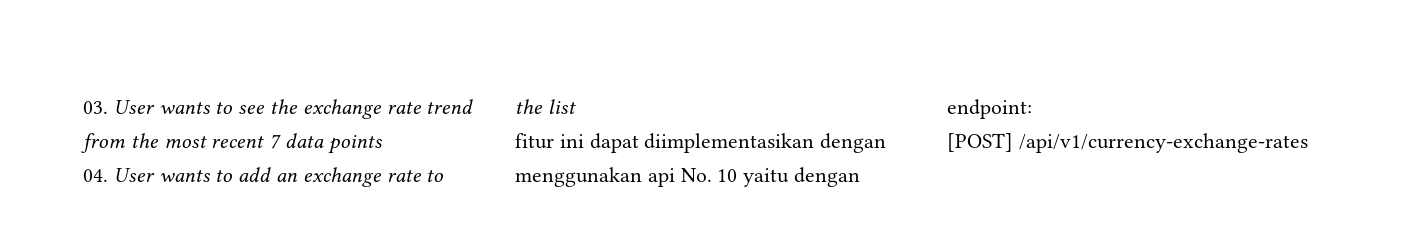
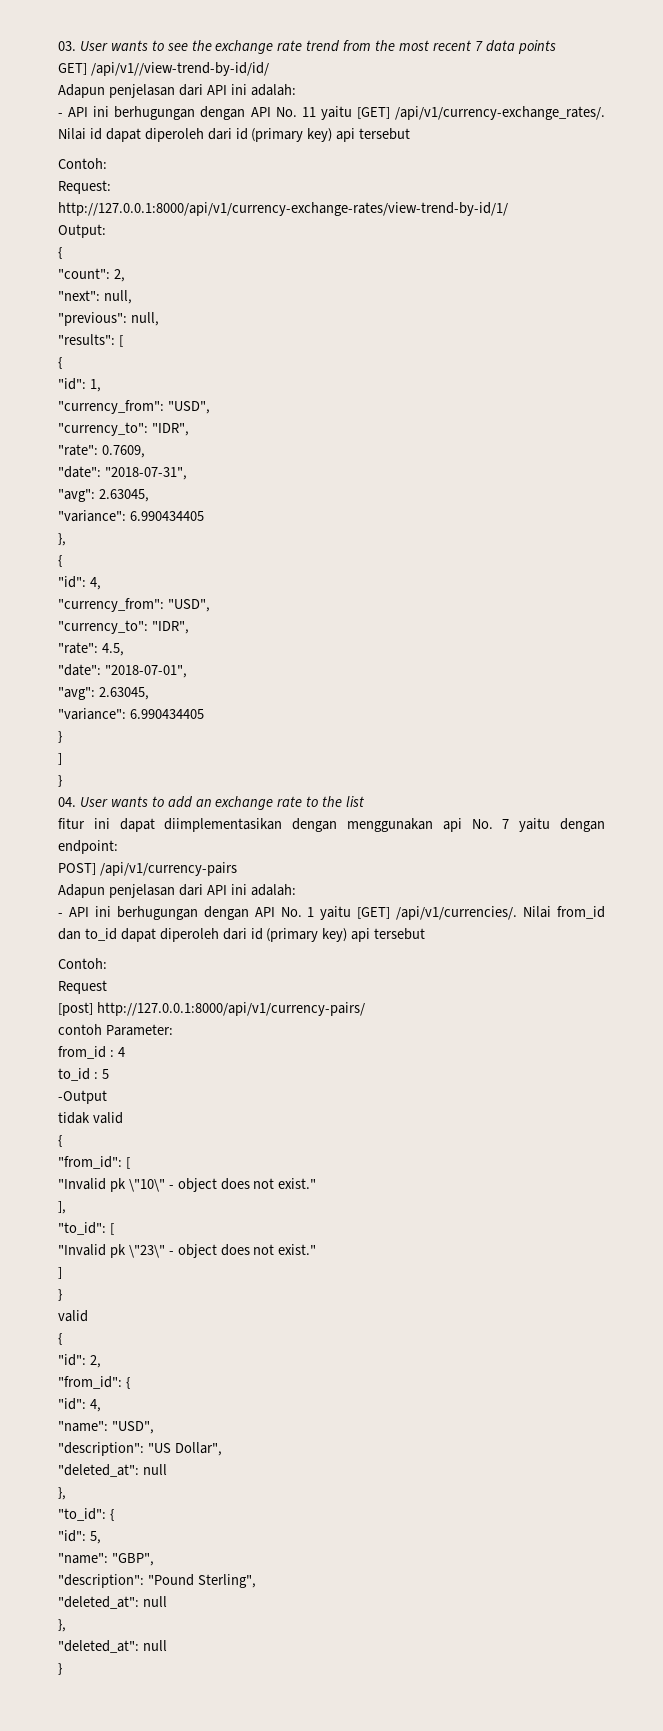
(383, 144) none -> [58,62,269,76] [58,84,296,98] [58,106,605,120] [58,128,411,142] [58,158,107,169] [58,180,111,194] [58,202,508,216] [58,224,106,238] [58,247,62,259] [58,268,125,282] [58,290,132,304] [58,312,159,326] [58,334,123,347] [58,357,62,369] [58,378,101,392] [58,400,210,414] [58,422,189,436] [58,444,145,458] [58,466,187,480] [58,489,149,502] [58,510,204,522] [58,533,66,546] [58,555,62,567] [58,576,101,590] [58,598,210,612] [58,620,189,634] [58,642,124,656] [58,664,187,678] [58,687,149,700] [58,708,204,720] [58,731,62,743] [58,753,62,765] [58,775,62,787] // GET] /api/v1//view-trend-by-id/id/ // Adapun penjelasan dari API ini adalah: // - API ini berhugungan dengan API No. 11 yaitu [GET] /api/v1/currency-exchange_rates/. Nilai id dapat diperoleh dari id (primary key) api tersebut // Contoh: // Request: // http://127.0.0.1:8000/api/v1/currency-exchange-rates/view-trend-by-id/1/ // Output: // { // "count": 2, // "next": null, // "previous": null, // "results": [ // { // "id": 1, // "currency_from": "USD", // "currency_to": "IDR", // "rate": 0.7609, // "date": "2018-07-31", // "avg": 2.63045, // "variance": 6.990434405 // }, // { // "id": 4, // "currency_from": "USD", // "currency_to": "IDR", // "rate": 4.5, // "date": "2018-07-01", // "avg": 2.63045, // "variance": 6.990434405 // } // ] // }
[717,169,738,182] 10 -> [502,819,510,829] 7
[947,133,1308,153] [POST] /api/v1/currency-exchange-rates -> [58,862,237,876] [58,884,296,898] [58,906,605,920] [58,928,426,942] [58,958,107,969] [58,980,107,994] [58,1002,365,1016] [58,1024,173,1036] [58,1046,125,1059] [58,1068,109,1081] [58,1090,107,1104] [58,1112,123,1124] [58,1135,62,1147] [58,1156,130,1169] [58,1178,317,1192] [58,1201,66,1214] [58,1222,114,1235] [58,1244,317,1258] [58,1267,62,1279] [58,1289,62,1301] [58,1310,88,1322] [58,1333,62,1345] [58,1354,101,1368] [58,1376,130,1389] [58,1398,101,1412] [58,1421,154,1434] [58,1442,222,1456] [58,1464,167,1477] [58,1487,66,1500] [58,1508,114,1521] [58,1530,101,1544] [58,1553,154,1566] [58,1574,256,1588] [58,1596,167,1609] [58,1619,66,1632] [58,1640,167,1653] [58,1663,62,1675] POST] /api/v1/currency-pairs // Adapun penjelasan dari API ini adalah: // - API ini berhugungan dengan API No. 1 yaitu [GET] /api/v1/currencies/. Nilai from_id dan to_id dapat diperoleh dari id (primary key) api tersebut // Contoh: // Request // [post] http://127.0.0.1:8000/api/v1/currency-pairs/ // contoh Parameter: // from_id : 4 // to_id : 5 // -Output // tidak valid // { // "from_id": [ // "Invalid pk \"10\" - object does not exist." // ], // "to_id": [ // "Invalid pk \"23\" - object does not exist." // ] // } // valid // { // "id": 2, // "from_id": { // "id": 4, // "name": "USD", // "description": "US Dollar", // "deleted_at": null // }, // "to_id": { // "id": 5, // "name": "GBP", // "description": "Pound Sterling", // "deleted_at": null // }, // "deleted_at": null // }

